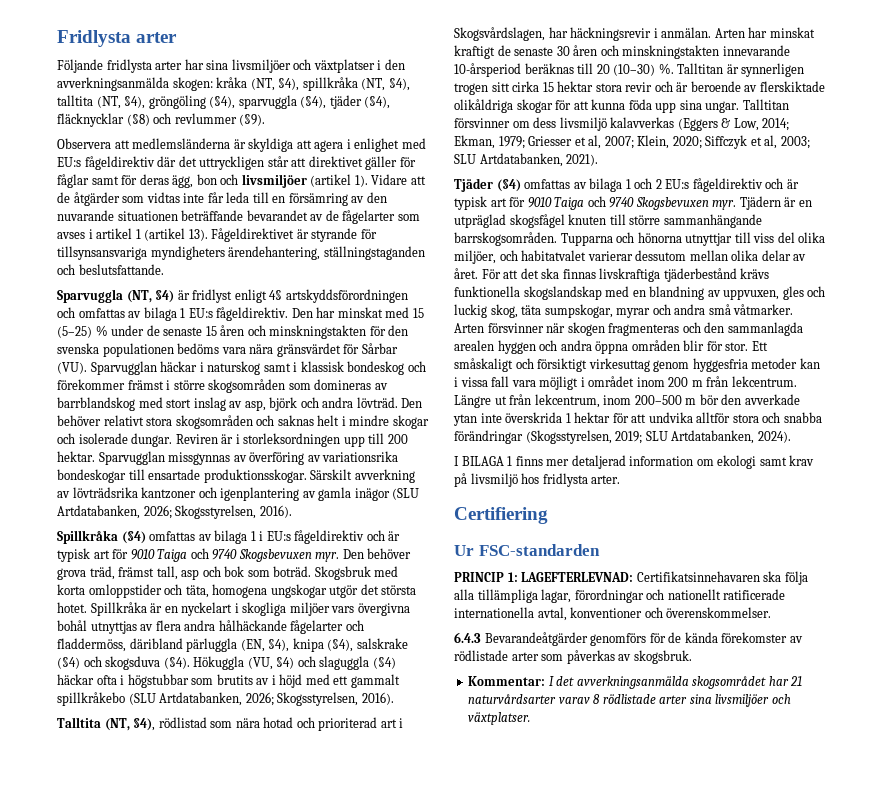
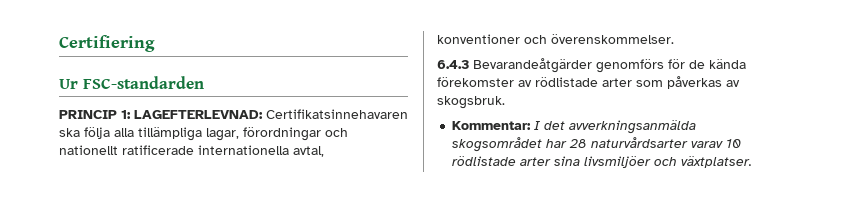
[57,30,178,47] [57,59,405,73] [57,77,410,91] [57,95,391,109] [57,113,266,127] [57,138,426,152] [57,156,416,170] [57,174,426,188] [57,192,387,206] [57,210,420,224] [57,228,377,242] [57,246,425,260] [57,264,164,275] [57,289,408,303] [57,307,424,321] [57,325,409,339] [57,343,398,357] [57,361,426,375] [57,379,388,393] [57,397,423,411] [57,415,429,429] [57,433,408,447] [57,451,399,465] [57,469,415,483] [57,487,420,501] [57,505,292,519] [57,530,401,544] [57,548,412,562] [57,566,399,580] [57,584,417,598] [57,602,410,616] [57,620,364,634] [57,638,408,652] [57,656,396,670] [57,674,400,688] [57,692,394,706] [57,717,404,731] [454,27,815,41] [454,45,790,59] [454,63,805,77] [454,81,825,95] [454,99,789,113] [454,117,790,131] [454,135,810,149] [454,153,599,167] [454,178,799,192] [454,196,812,210] [454,214,762,228] [454,232,826,246] [454,250,807,264] [454,268,770,282] [454,286,826,300] [454,304,794,318] [454,322,803,336] [454,340,768,354] [454,358,820,372] [454,376,797,390] [454,394,800,408] [453,412,822,426] [454,430,791,444] [454,455,815,469] [454,473,621,487] Fridlysta arter // Följande fridlysta arter har sina livsmiljöer och växtplatser i den avverkningsanmälda skogen: kråka (NT, §4), spillkråka (NT, §4), talltita (NT, §4), gröngöling (§4), sparvuggla (§4), tjäder (§4), fläcknycklar (§8) och revlummer (§9). // Observera att medlemsländerna är skyldiga att agera i enlighet med EU:s fågeldirektiv där det uttryckligen står att direktivet gäller för fåglar samt för deras ägg, bon och livsmiljöer (artikel 1). Vidare att de åtgärder som vidtas inte får leda till en försämring av den nuvarande situationen beträffande bevarandet av de fågelarter som avses i artikel 1 (artikel 13). Fågeldirektivet är styrande för tillsynsansvariga myndigheters ärendehantering, ställningstaganden och beslutsfattande. // Sparvuggla (NT, §4) är fridlyst enligt 4§ artskyddsförordningen och omfattas av bilaga 1 EU:s fågeldirektiv. Den har minskat med 15 (5–25) % under de senaste 15 åren och minskningstakten för den svenska populationen bedöms vara nära gränsvärdet för Sårbar (VU). Sparvugglan häckar i naturskog samt i klassisk bondeskog och förekommer främst i större skogsområden som domineras av barrblandskog med stort inslag av asp, björk och andra lövträd. Den behöver relativt stora skogsområden och saknas helt i mindre skogar och isolerade dungar. Reviren är i storleksordningen upp till 200 hektar. Sparvugglan missgynnas av överföring av variationsrika bondeskogar till ensartade produktionsskogar. Särskilt avverkning av lövträdsrika kantzoner och igenplantering av gamla inägor (SLU Artdatabanken, 2026; Skogsstyrelsen, 2016). // Spillkråka (§4) omfattas av bilaga 1 i EU:s fågeldirektiv och är typisk art för 9010 Taiga och 9740 Skogsbevuxen myr. Den behöver grova träd, främst tall, asp och bok som boträd. Skogsbruk med korta omloppstider och täta, homogena ungskogar utgör det största hotet. Spillkråka är en nyckelart i skogliga miljöer vars övergivna bohål utnyttjas av flera andra hålhäckande fågelarter och fladdermöss, däribland pärluggla (EN, §4), knipa (§4), salskrake (§4) och skogsduva (§4). Hökuggla (VU, §4) och slaguggla (§4) häckar ofta i högstubbar som brutits av i höjd med ett gammalt spillkråkebo (SLU Artdatabanken, 2026; Skogsstyrelsen, 2016). // Talltita (NT, §4), rödlistad som nära hotad och prioriterad art i Skogsvårdslagen, har häckningsrevir i anmälan. Arten har minskat kraftigt de senaste 30 åren och minskningstakten innevarande 10-årsperiod beräknas till 20 (10–30) %. Talltitan är synnerligen trogen sitt cirka 15 hektar stora revir och är beroende av flerskiktade olikåldriga skogar för att kunna föda upp sina ungar. Talltitan försvinner om dess livsmiljö kalavverkas (Eggers & Low, 2014; Ekman, 1979; Griesser et al, 2007; Klein, 2020; Siffczyk et al, 2003; SLU Artdatabanken, 2021). // Tjäder (§4) omfattas av bilaga 1 och 2 EU:s fågeldirektiv och är typisk art för 9010 Taiga och 9740 Skogsbevuxen myr. Tjädern är en utpräglad skogsfågel knuten till större sammanhängande barrskogsområden. Tupparna och hönorna utnyttjar till viss del olika miljöer, och habitatvalet varierar dessutom mellan olika delar av året. För att det ska finnas livskraftiga tjäderbestånd krävs funktionella skogslandskap med en blandning av uppvuxen, gles och luckig skog, täta sumpskogar, myrar och andra små våtmarker. Arten försvinner när skogen fragmenteras och den sammanlagda arealen hyggen och andra öppna områden blir för stor. Ett småskaligt och försiktigt virkesuttag genom hyggesfria metoder kan i vissa fall vara möjligt i området inom 200 m från lekcentrum. Längre ut från lekcentrum, inom 200–500 m bör den avverkade ytan inte överskrida 1 hektar för att undvika alltför stora och snabba förändringar (Skogsstyrelsen, 2019; SLU Artdatabanken, 2024). // I BILAGA 1 finns mer detaljerad information om ekologi samt krav på livsmiljö hos fridlysta arter. // -> (59, 43) none
[790,676,803,686] 21 -> [569,139,588,148] 28
[593,694,601,704] 8 -> [726,139,742,148] 10

